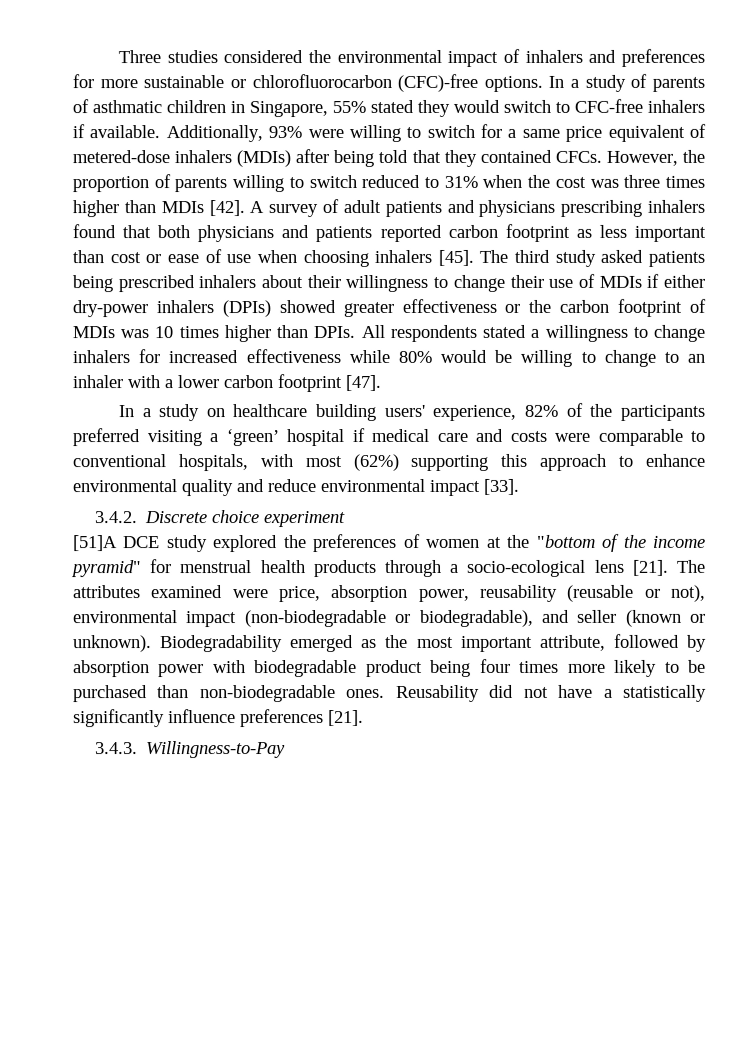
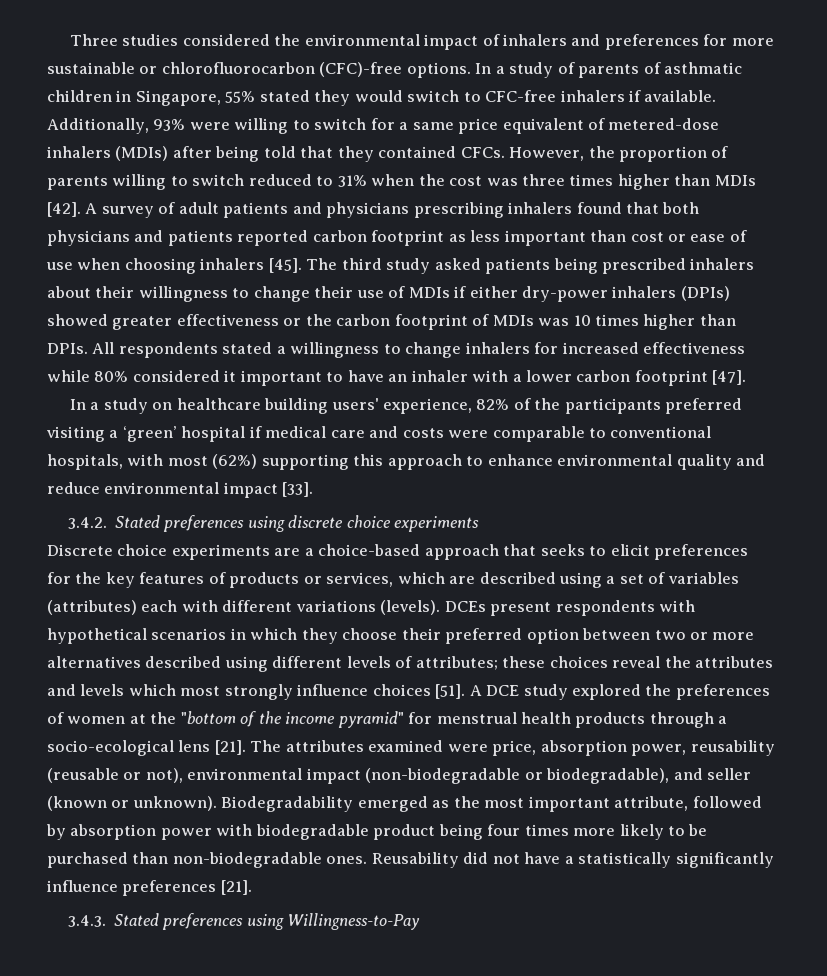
[440,349,679,367] would be willing to change to -> [132,370,384,386] considered it important to have
[143,510,346,528] [73,535,118,552] Discrete choice experiment // [51]A -> [114,515,480,532] [47,544,749,560] [47,572,739,588] [47,600,696,616] [47,628,755,644] [47,656,774,672] [47,684,482,700] Stated preferences using discrete choice experiments // Discrete choice experiments are a choice-based approach that seeks to elicit preferences for the key features of products or services, which are described using a set of variables (attributes) each with different variations (levels). DCEs present respondents with hypothetical scenarios in which they choose their preferred option between two or more alternatives described using different levels of attributes; these choices reveal the attributes and levels which most strongly influence choices [51]. A
(138, 748) none -> [113,913,284,930] Stated preferences using

